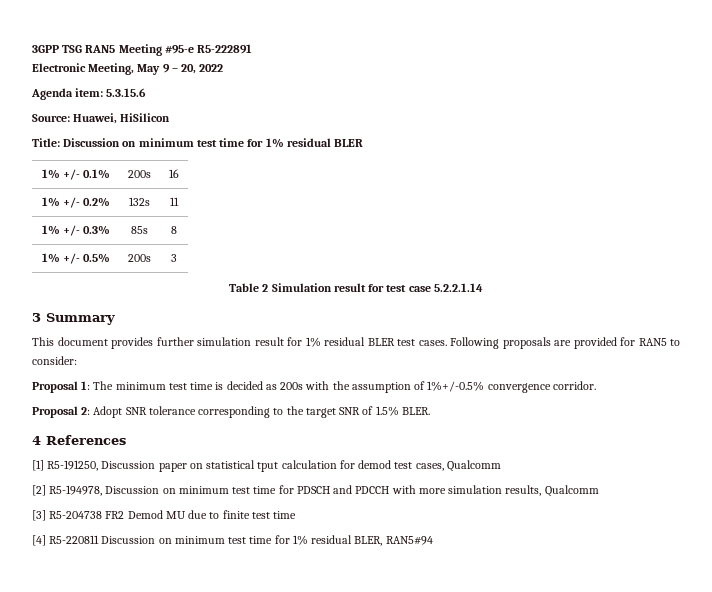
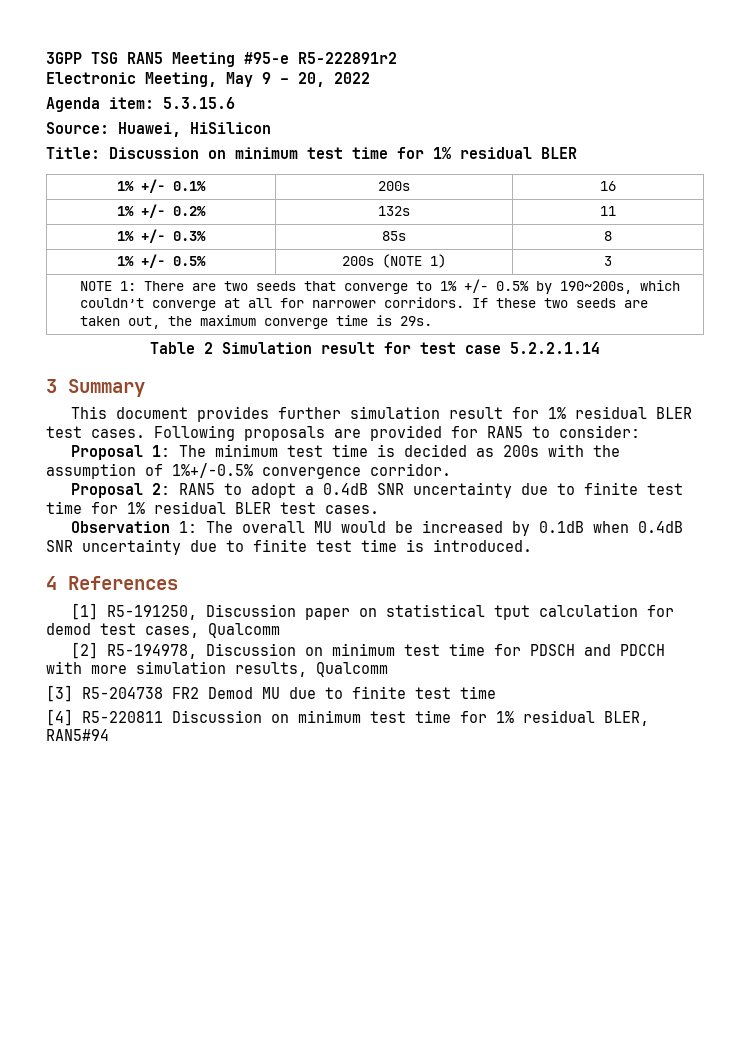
[197,44,253,54] R5-222891 -> [298,52,397,64] R5-222891r2
[170,254,177,262] | 3 -> [382,254,446,268] [604,256,612,266] [80,279,681,294] [80,297,649,311] [80,315,433,329] (NOTE 1) | 3 // NOTE 1: There are two seeds that converge to 1% +/- 0.5% by 190~200s, which couldn’t converge at all for narrower corridors. If these two seeds are taken out, the maximum converge time is 29s.
[93,406,430,418] Adopt SNR tolerance corresponding to the target SNR of 1.5% BLER. -> [179,482,684,498] [46,501,379,514] [71,520,684,536] [46,539,532,555] RAN5 to adopt a 0.4dB SNR uncertainty due to finite test time for 1% residual BLER test cases. // Observation 1: The overall MU would be increased by 0.1dB when 0.4dB SNR uncertainty due to finite test time is introduced.

